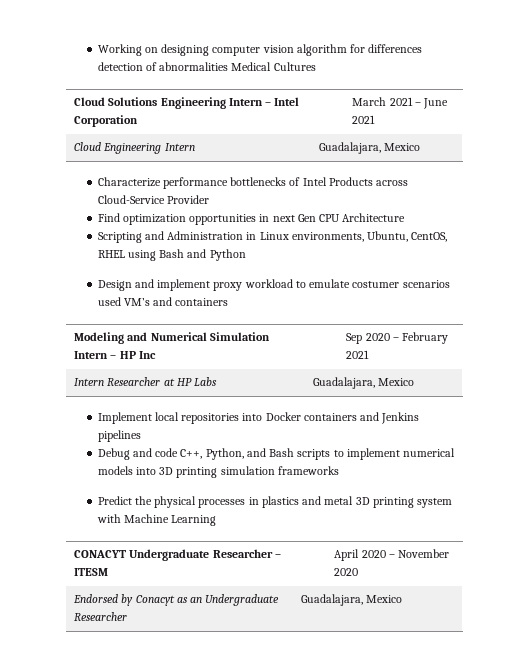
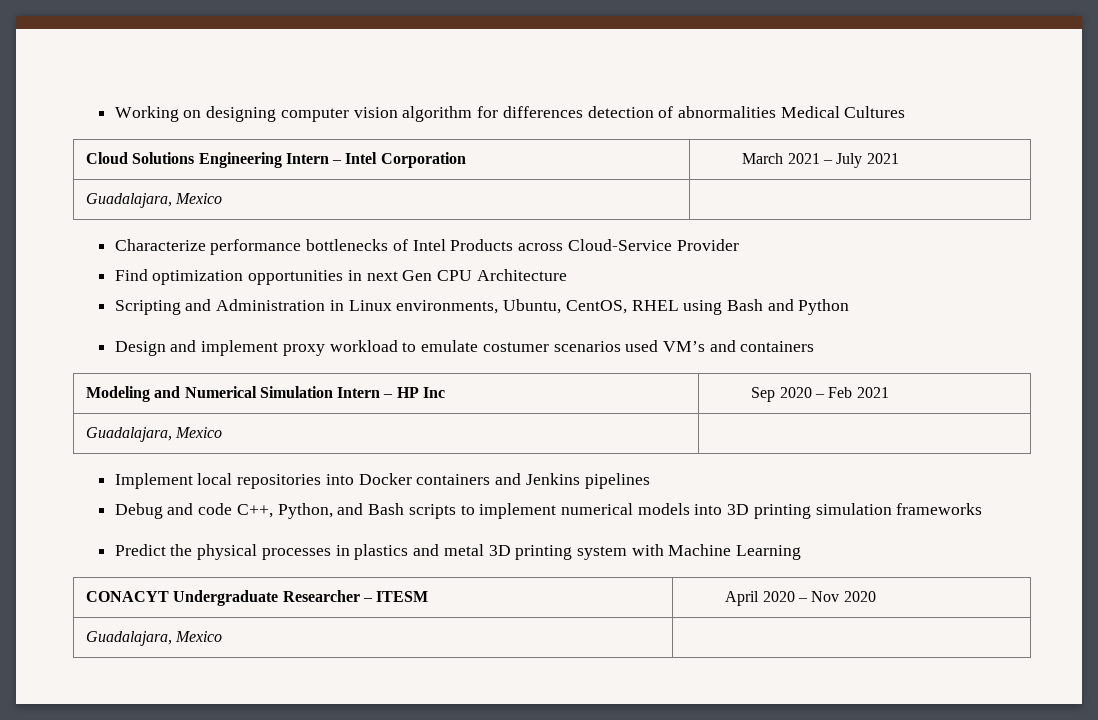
[423,98,449,109] [352,115,376,124] [74,142,195,154] [319,142,421,154] June 2021 // Cloud Engineering Intern | Guadalajara, Mexico -> [836,153,899,168] [85,193,223,208] July 2021 // Guadalajara, Mexico |
[402,332,449,344] [346,350,370,359] [74,377,218,386] [313,377,415,389] February 2021 // Intern Researcher at HP Labs | Guadalajara, Mexico -> [828,387,889,398] [85,427,223,442] Feb 2021 // Guadalajara, Mexico |
[398,549,450,558] November -> [811,591,840,602] Nov
[73,594,280,606] [74,612,128,621] [301,594,403,606] Endorsed by Conacyt as an Undergraduate Researcher | Guadalajara, Mexico -> [85,631,223,646] Guadalajara, Mexico |

